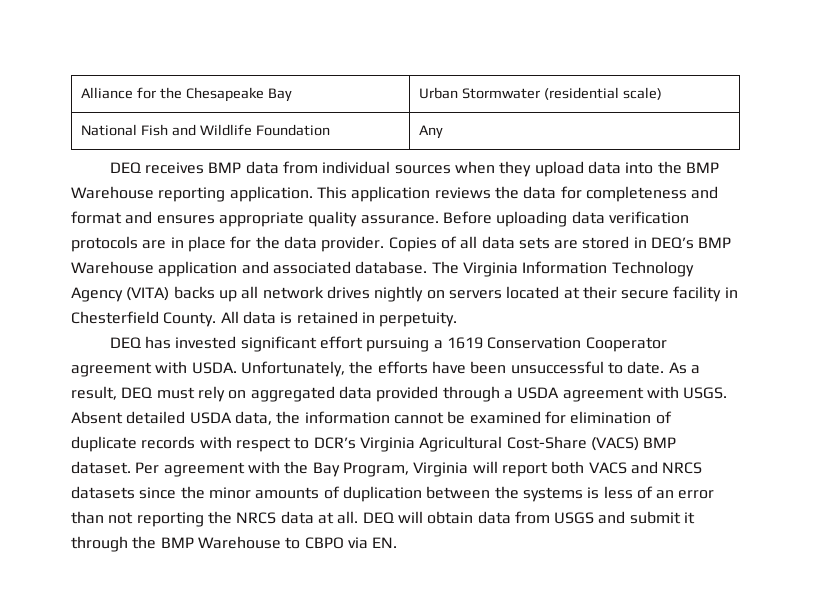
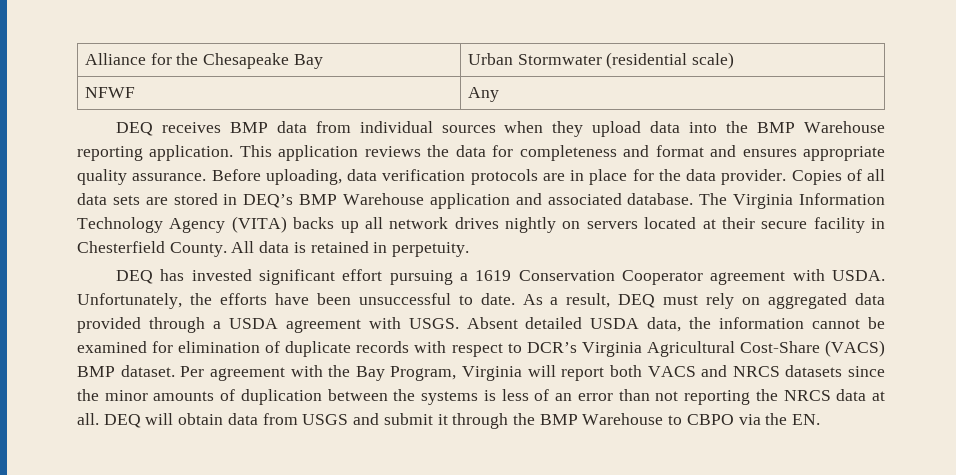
[81,124,330,136] National Fish and Wildlife Foundation -> [84,87,135,98] NFWF
[496,211,568,227] uploading -> [265,169,342,185] uploading,
(368, 543) none -> [765,413,788,425] the

